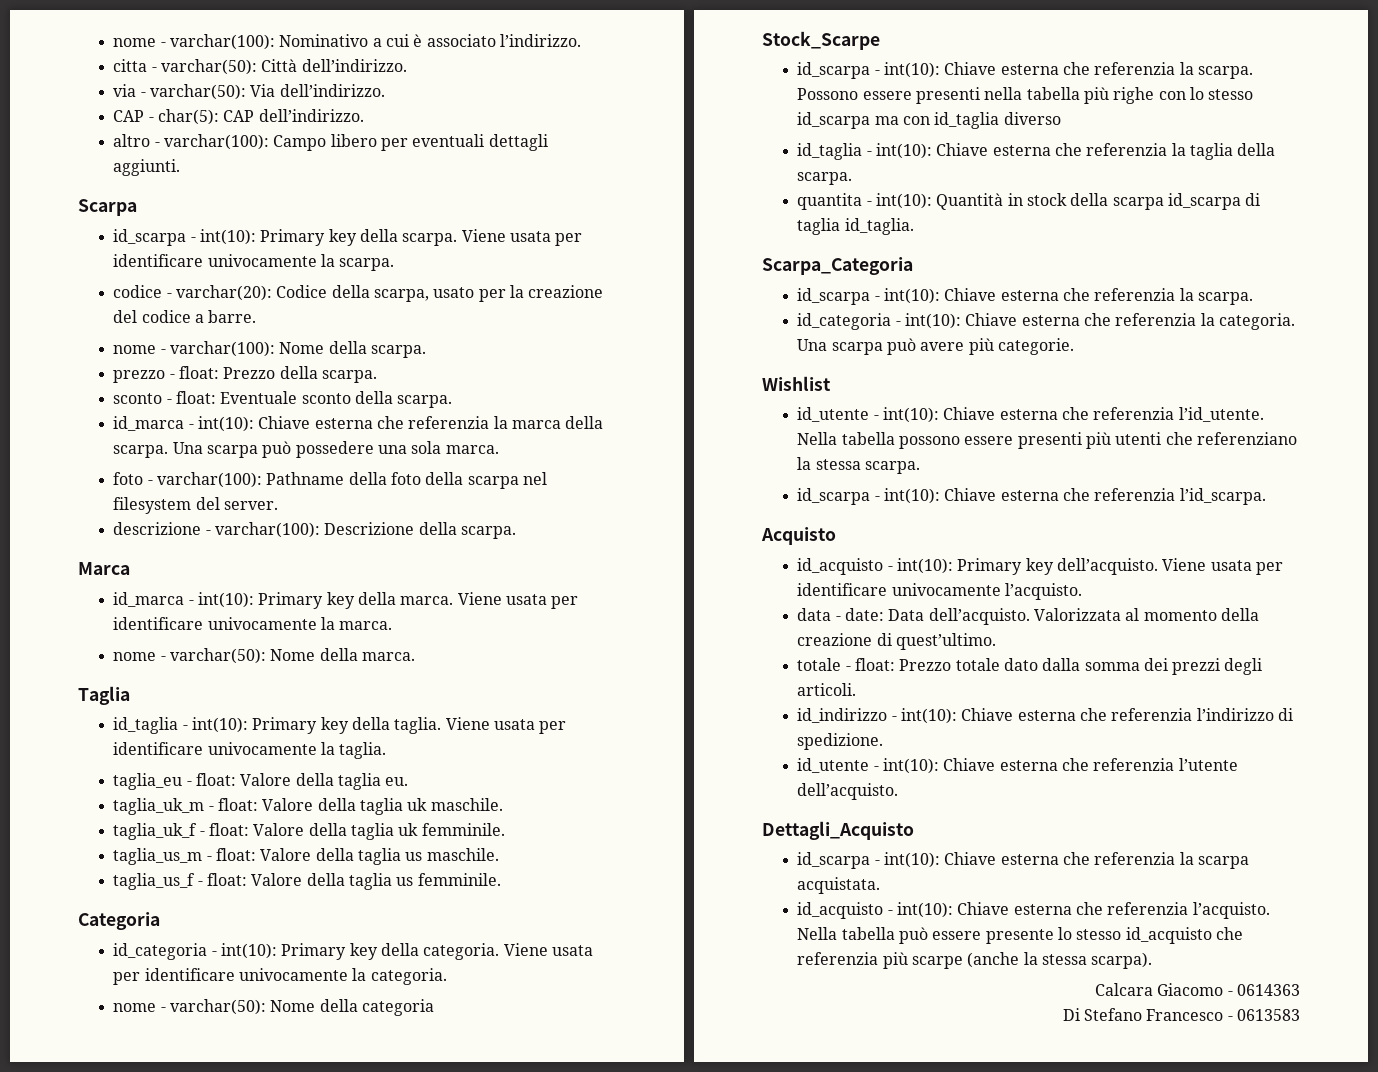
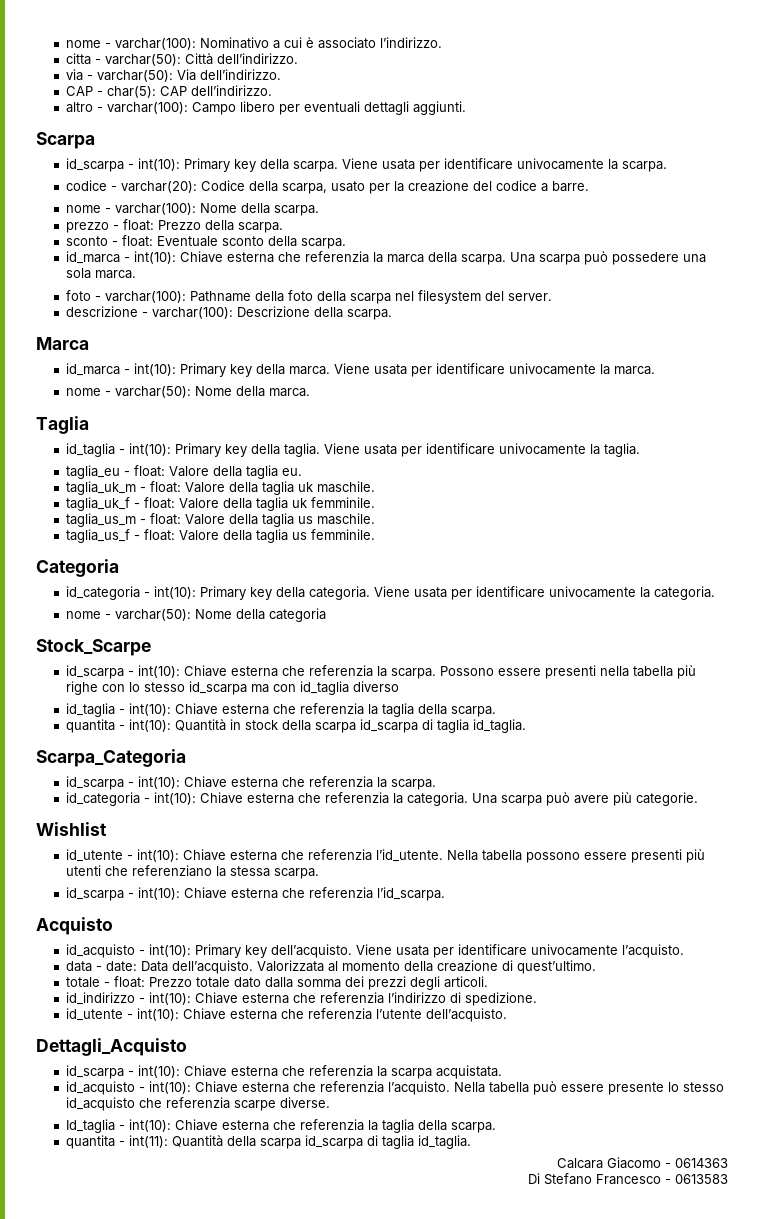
[882,952,1153,969] più scarpe (anche la stessa scarpa). -> [233,1097,330,1111] [65,1119,496,1133] [65,1135,471,1149] scarpe diverse. // Id_taglia - int(10): Chiave esterna che referenzia la taglia della scarpa. // quantita - int(11): Quantità della scarpa id_scarpa di taglia id_taglia.

